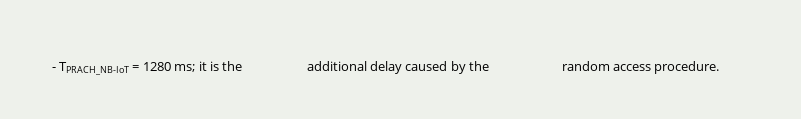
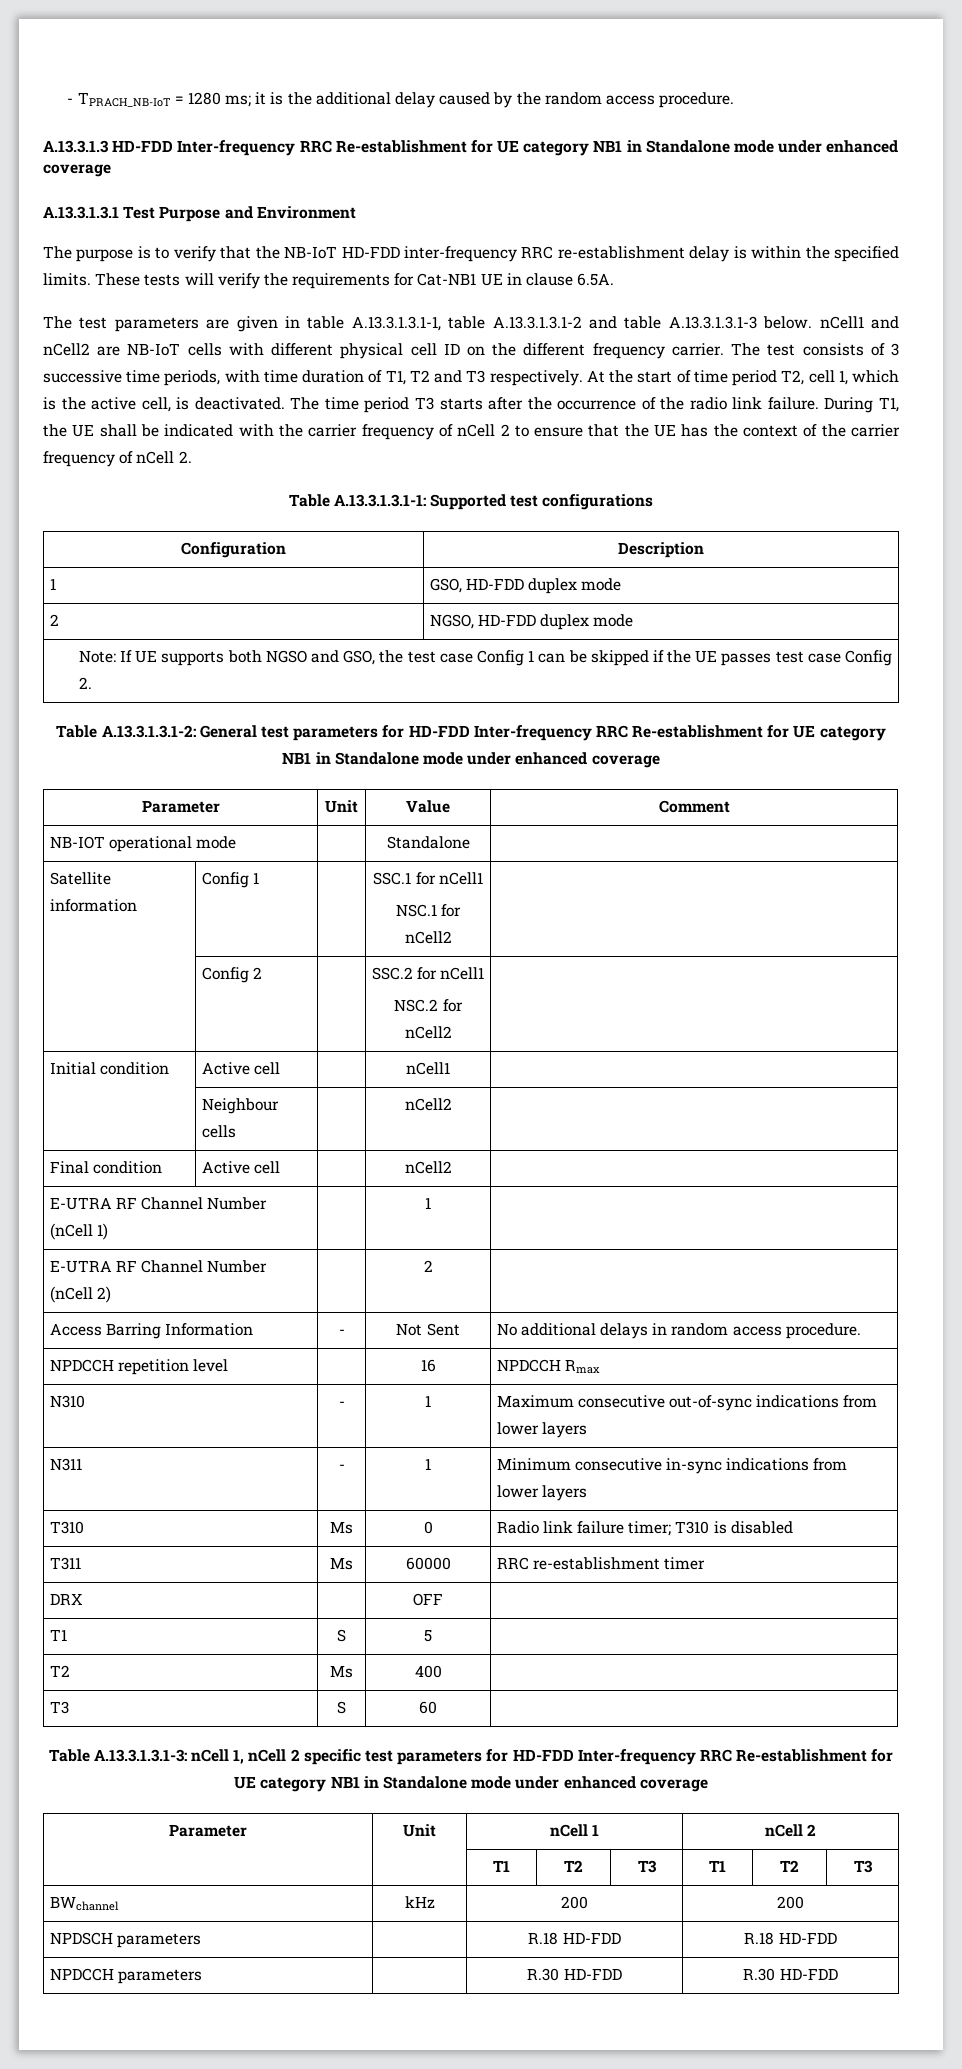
(720, 67) none -> [43,140,899,156] [43,164,111,177] [43,206,356,222] [43,246,899,262] [43,273,615,289] [43,316,899,332] [43,343,899,359] [43,370,899,386] [43,397,899,413] [43,424,901,440] [43,451,192,467] [288,494,654,510] [181,542,286,558] [618,542,704,558] [49,578,56,590] [429,578,622,594] [49,614,59,626] [429,614,634,630] [78,650,892,666] [78,677,92,689] [56,725,886,741] [282,752,660,768] [141,800,220,813] [325,800,358,813] [406,800,450,813] [658,800,730,813] [49,836,237,852] [386,836,470,849] [49,872,111,885] [49,899,137,912] [201,872,259,888] [373,872,483,885] [395,904,462,917] [404,931,452,944] [201,967,262,983] [371,967,485,980] [394,999,463,1012] [404,1026,452,1039] [49,1062,169,1075] [201,1062,280,1075] [406,1062,450,1075] [201,1098,279,1114] [201,1125,236,1138] [404,1098,452,1111] [49,1161,162,1174] [201,1161,280,1174] [404,1161,452,1174] [49,1197,268,1210] [49,1223,108,1240] [425,1197,431,1209] [49,1260,268,1273] [49,1286,111,1303] [423,1260,433,1272] [49,1323,254,1339] [338,1329,345,1335] [396,1323,460,1336] [496,1323,861,1339] [49,1359,229,1375] [420,1359,436,1372] [496,1359,600,1374] [49,1395,85,1408] [338,1401,345,1407] [425,1395,431,1407] [496,1395,878,1411] [496,1422,587,1438] [49,1458,82,1471] [338,1464,345,1470] [425,1458,431,1470] [496,1458,848,1474] [496,1485,587,1501] [49,1521,84,1534] [330,1521,353,1534] [423,1521,433,1534] [496,1521,793,1536] [49,1557,81,1570] [330,1557,353,1570] [405,1557,451,1570] [496,1557,706,1570] [49,1593,83,1605] [413,1593,443,1606] [49,1629,67,1641] [337,1629,346,1642] [424,1629,432,1642] [49,1665,70,1677] [330,1665,353,1678] [414,1665,442,1678] [49,1701,69,1714] [337,1701,346,1714] [419,1701,437,1714] [48,1749,894,1765] [234,1776,708,1792] [169,1824,247,1837] [403,1824,436,1837] [549,1824,600,1837] [764,1824,817,1837] [493,1860,510,1872] [564,1860,583,1872] [637,1860,657,1873] [709,1860,726,1872] [780,1860,799,1872] [853,1860,873,1873] [49,1896,119,1911] [404,1896,435,1908] [561,1896,588,1909] [777,1896,804,1909] [49,1932,201,1948] [528,1932,621,1945] [744,1932,837,1945] [49,1968,202,1984] [527,1968,622,1981] [743,1968,838,1981] // A.13.3.1.3 HD-FDD Inter-frequency RRC Re-establishment for UE category NB1 in Standalone mode under enhanced coverage // A.13.3.1.3.1 Test Purpose and Environment // The purpose is to verify that the NB-IoT HD-FDD inter-frequency RRC re-establishment delay is within the specified limits. These tests will verify the requirements for Cat-NB1 UE in clause 6.5A. // The test parameters are given in table A.13.3.1.3.1-1, table A.13.3.1.3.1-2 and table A.13.3.1.3.1-3 below. nCell1 and nCell2 are NB-IoT cells with different physical cell ID on the different frequency carrier. The test consists of 3 successive time periods, with time duration of T1, T2 and T3 respectively. At the start of time period T2, cell 1, which is the active cell, is deactivated. The time period T3 starts after the occurrence of the radio link failure. During T1, the UE shall be indicated with the carrier frequency of nCell 2 to ensure that the UE has the context of the carrier frequency of nCell 2. // Table A.13.3.1.3.1-1: Supported test configurations // Configuration | Description // 1 | GSO, HD-FDD duplex mode // 2 | NGSO, HD-FDD duplex mode // Note: If UE supports both NGSO and GSO, the test case Config 1 can be skipped if the UE passes test case Config 2. // Table A.13.3.1.3.1-2: General test parameters for HD-FDD Inter-frequency RRC Re-establishment for UE category NB1 in Standalone mode under enhanced coverage // Parameter | Unit | Value | Comment // NB-IOT operational mode | | Standalone | // Satellite information | Config 1 | | SSC.1 for nCell1 // NSC.1 for nCell2 | // | Config 2 | | SSC.2 for nCell1 // NSC.2 for nCell2 | // Initial condition | Active cell | | nCell1 | // | Neighbour cells | | nCell2 | // Final condition | Active cell | | nCell2 | // E-UTRA RF Channel Number (nCell 1) | | 1 | // E-UTRA RF Channel Number (nCell 2) | | 2 | // Access Barring Information | - | Not Sent | No additional delays in random access procedure. // NPDCCH repetition level | | 16 | NPDCCH Rmax // N310 | - | 1 | Maximum consecutive out-of-sync indications from lower layers // N311 | - | 1 | Minimum consecutive in-sync indications from lower layers // T310 | Ms | 0 | Radio link failure timer; T310 is disabled // T311 | Ms | 60000 | RRC re-establishment timer // DRX | | OFF | // T1 | S | 5 | // T2 | Ms | 400 | // T3 | S | 60 | // Table A.13.3.1.3.1-3: nCell 1, nCell 2 specific test parameters for HD-FDD Inter-frequency RRC Re-establishment for UE category NB1 in Standalone mode under enhanced coverage // Parameter | Unit | nCell 1 | nCell 2 // | | T1 | T2 | T3 | T1 | T2 | T3 // BWchannel | kHz | 200 | 200 // NPDSCH parameters | | R.18 HD-FDD | R.18 HD-FDD // NPDCCH parameters | | R.30 HD-FDD | R.30 HD-FDD

